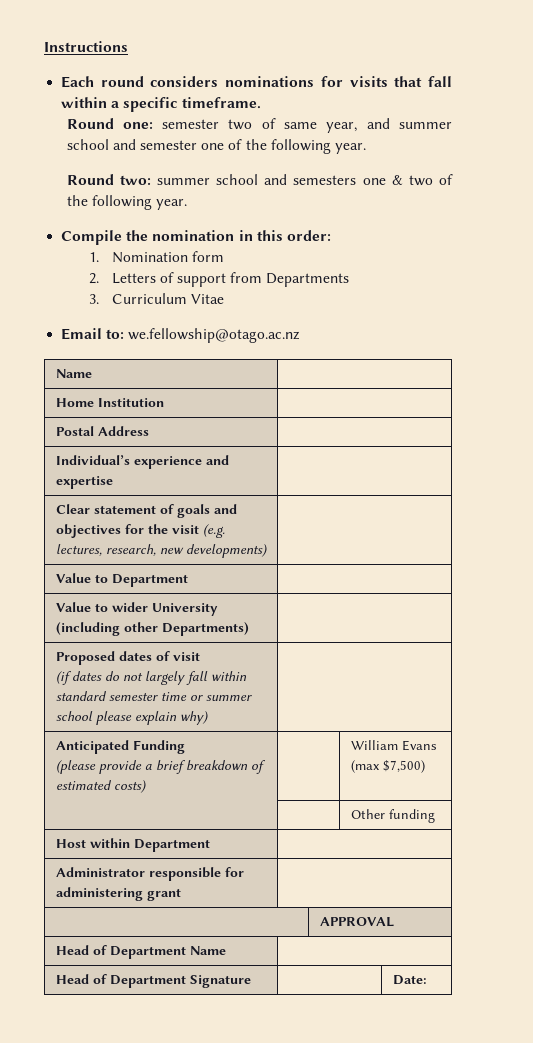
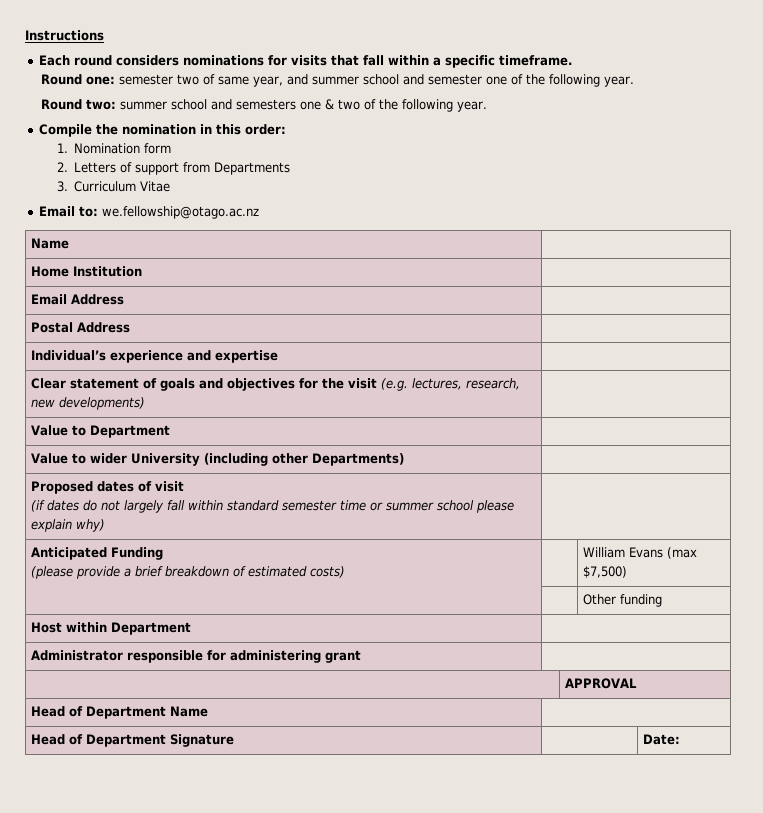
(164, 402) none -> [30,294,124,305] // Email Address |

